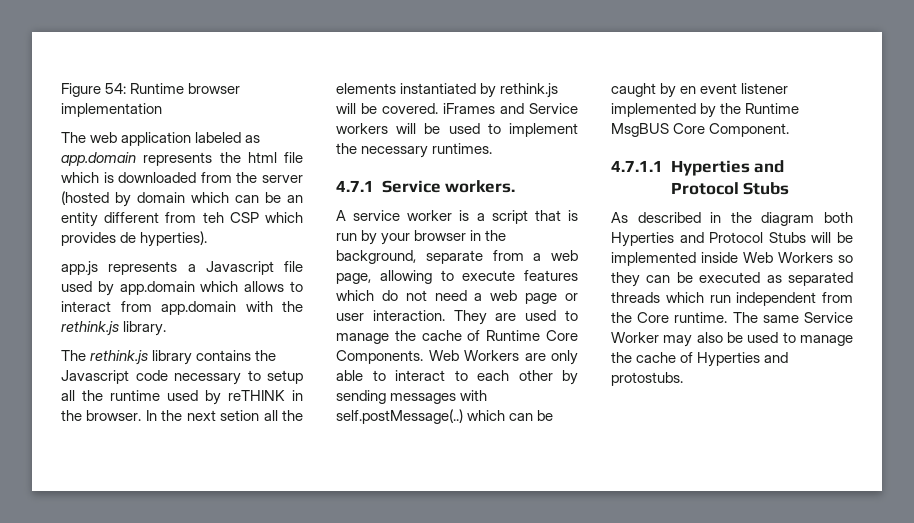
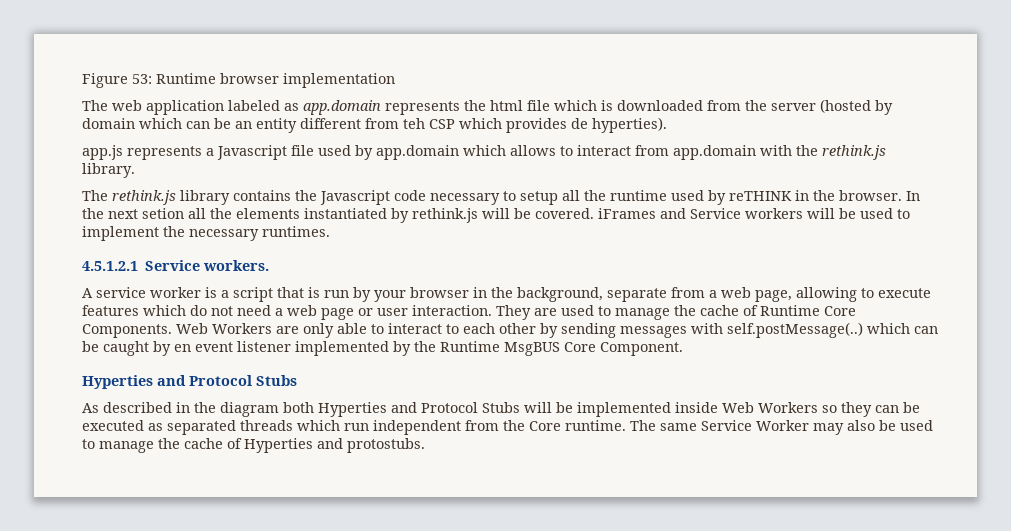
[105,83,127,94] 54: -> [132,74,152,84] 53:
[336,180,374,192] 4.7.1 -> [82,261,138,271] 4.5.1.2.1
[611,160,663,172] 4.7.1.1 -> (683, 349) none

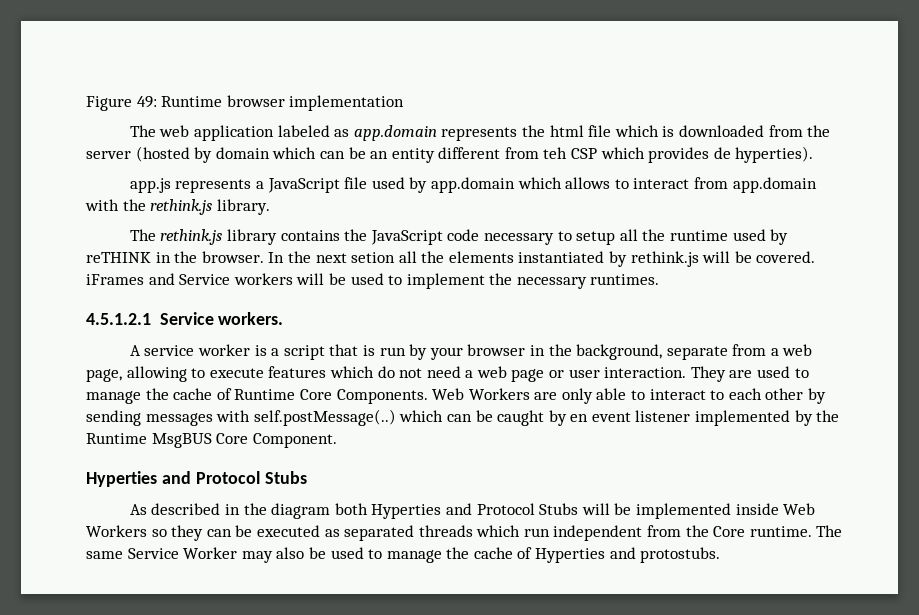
[132,74,152,84] 53: -> [136,96,157,108] 49:
[217,145,287,160] Javascript -> [267,178,340,193] JavaScript
[320,190,390,205] Javascript -> [370,230,443,245] JavaScript

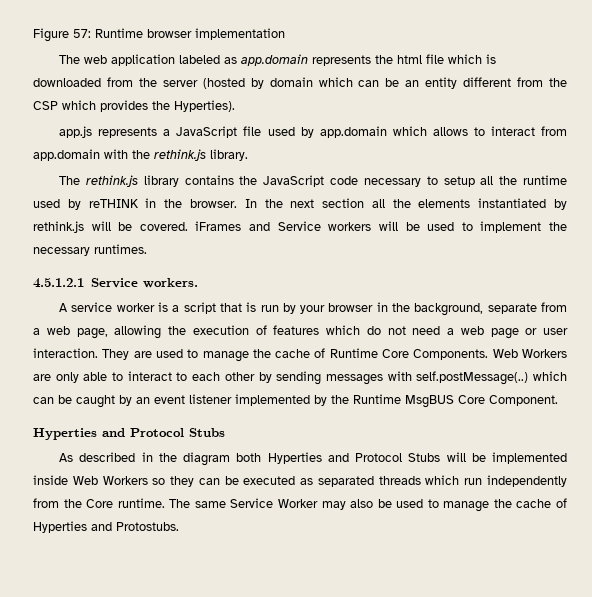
[136,96,157,108] 49: -> [73,29,91,38] 57:
[543,147,568,159] teh -> [549,78,568,87] the
[713,146,814,163] de hyperties). -> [152,100,235,112] the Hyperties).
[351,252,396,263] setion -> [322,198,365,208] section
[191,368,264,378] to execute -> [168,325,267,335] the execution of
[570,414,589,422] en -> [136,397,150,404] an
[553,525,643,541] independent -> [487,475,567,487] independently
[640,547,721,563] protostubs. -> [116,522,179,531] Protostubs.

